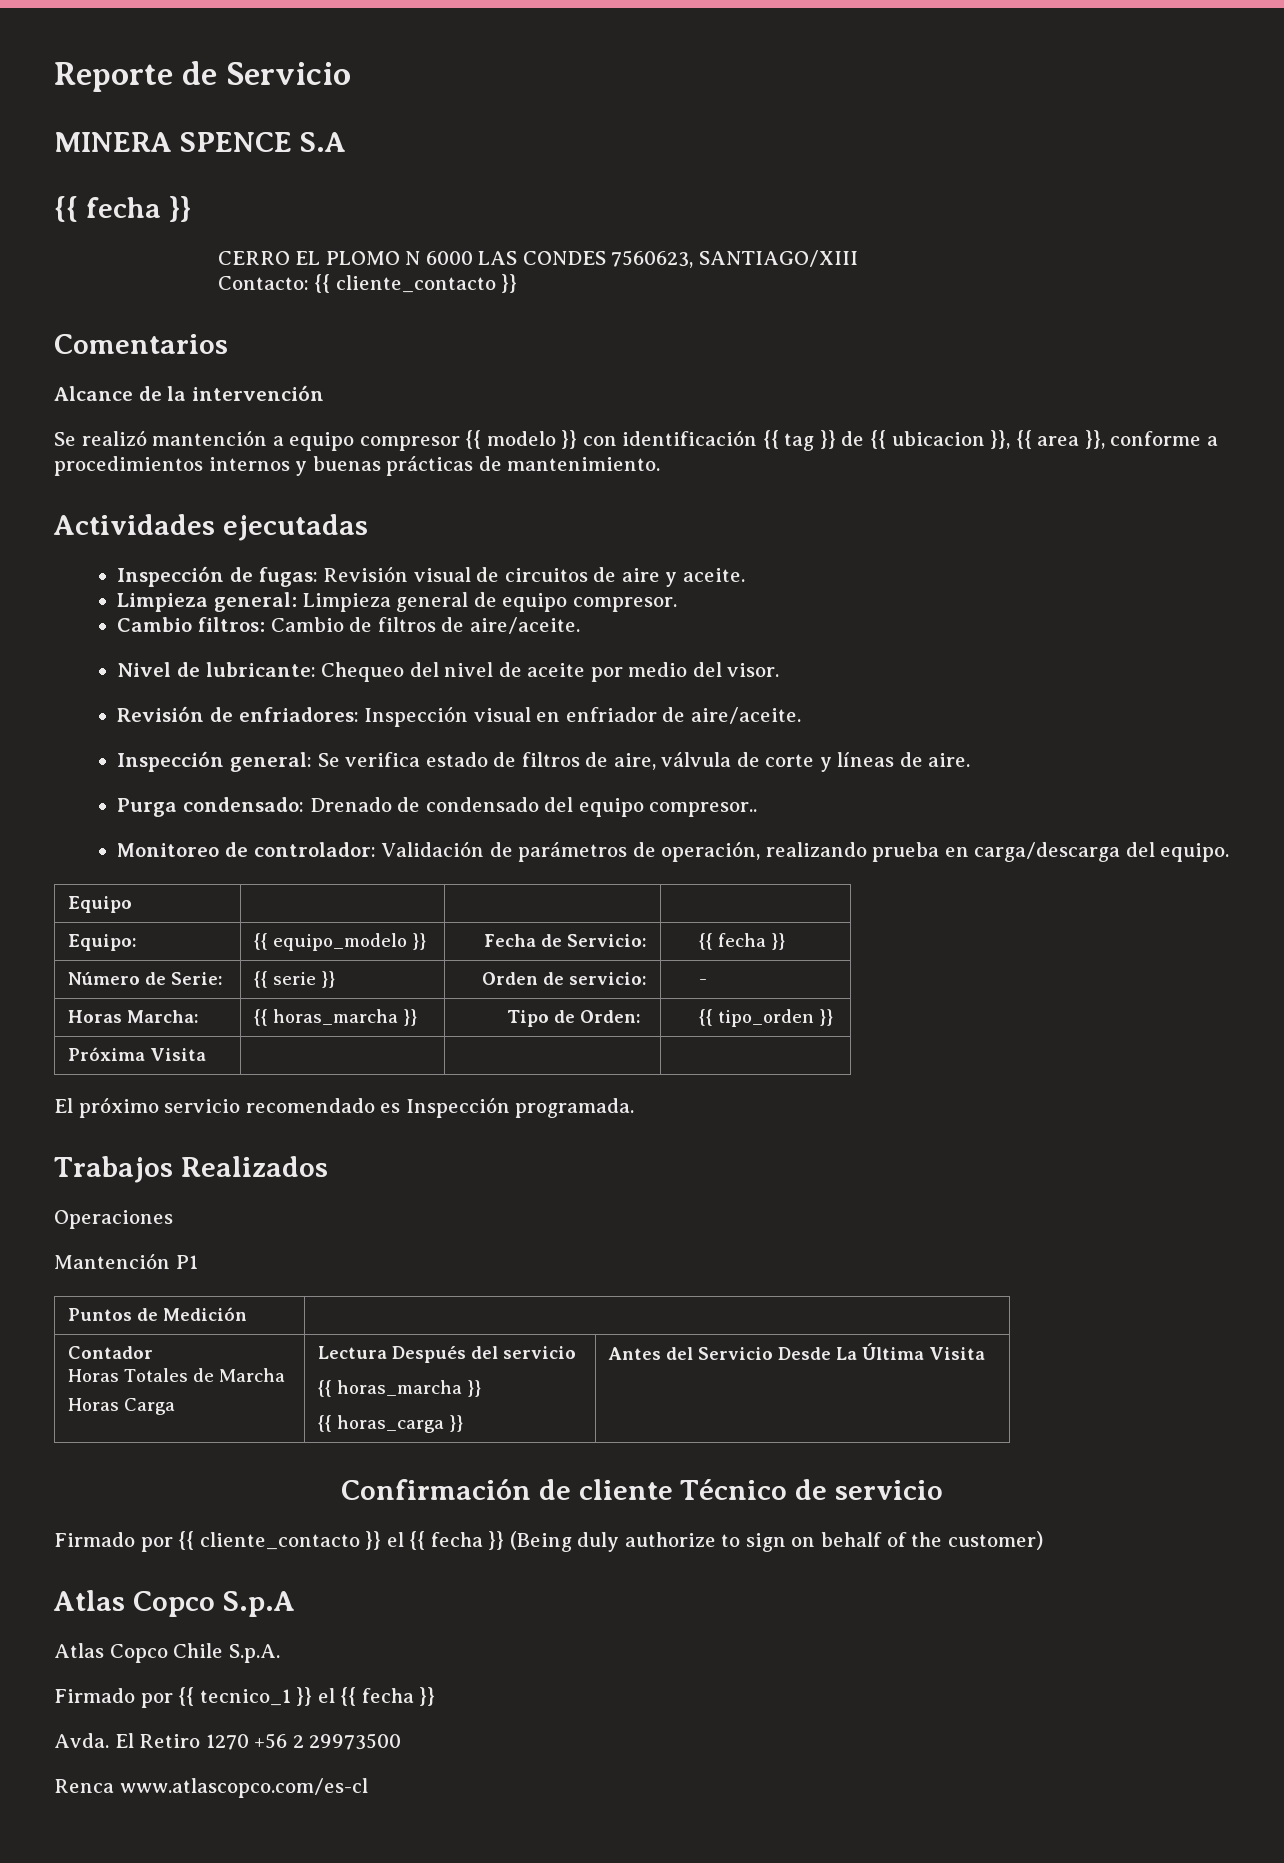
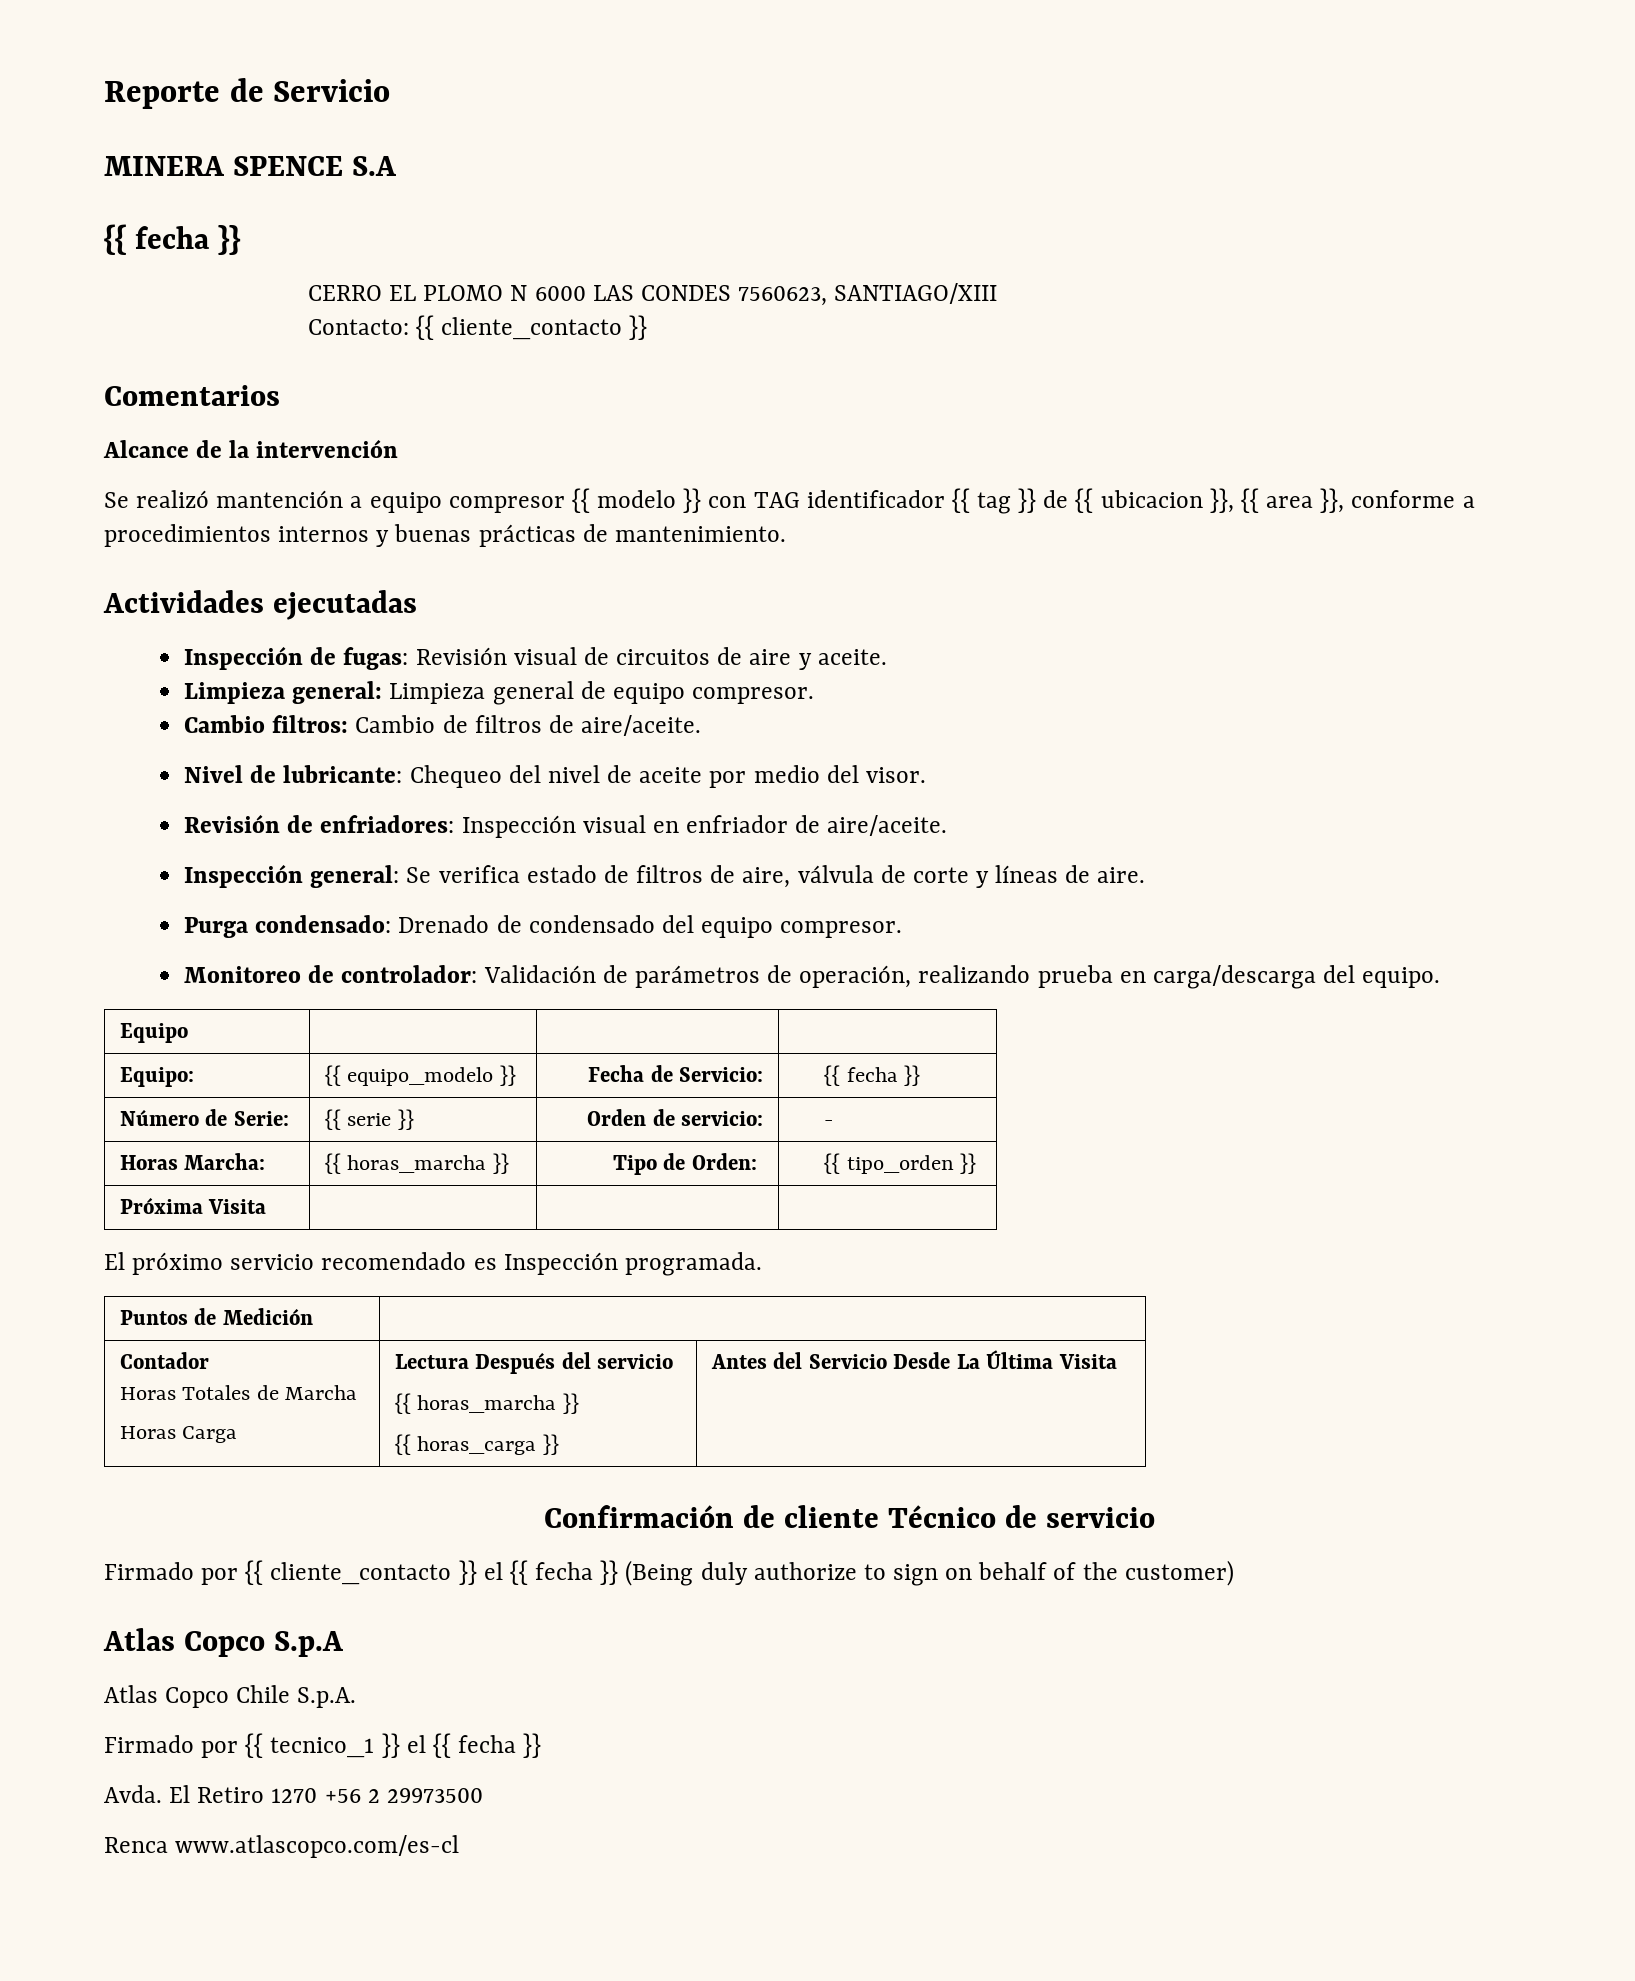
[622,430,758,446] identificación -> [753,490,945,508] TAG identificador
[649,802,758,817] compresor.. -> [780,921,903,938] compresor.
[54,1156,328,1183] [54,1210,173,1229] [54,1253,198,1269] // Trabajos Realizados // Operaciones // Mantención P1 -> (762, 1264) none

